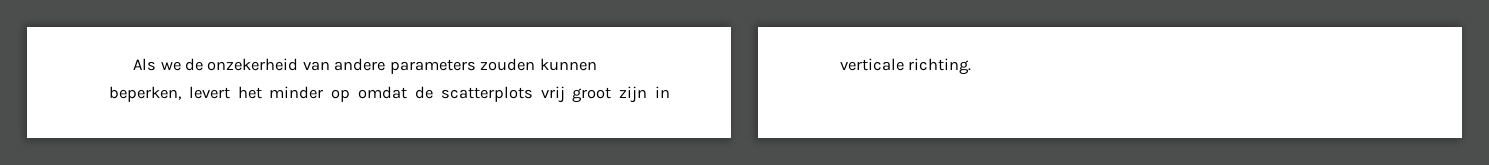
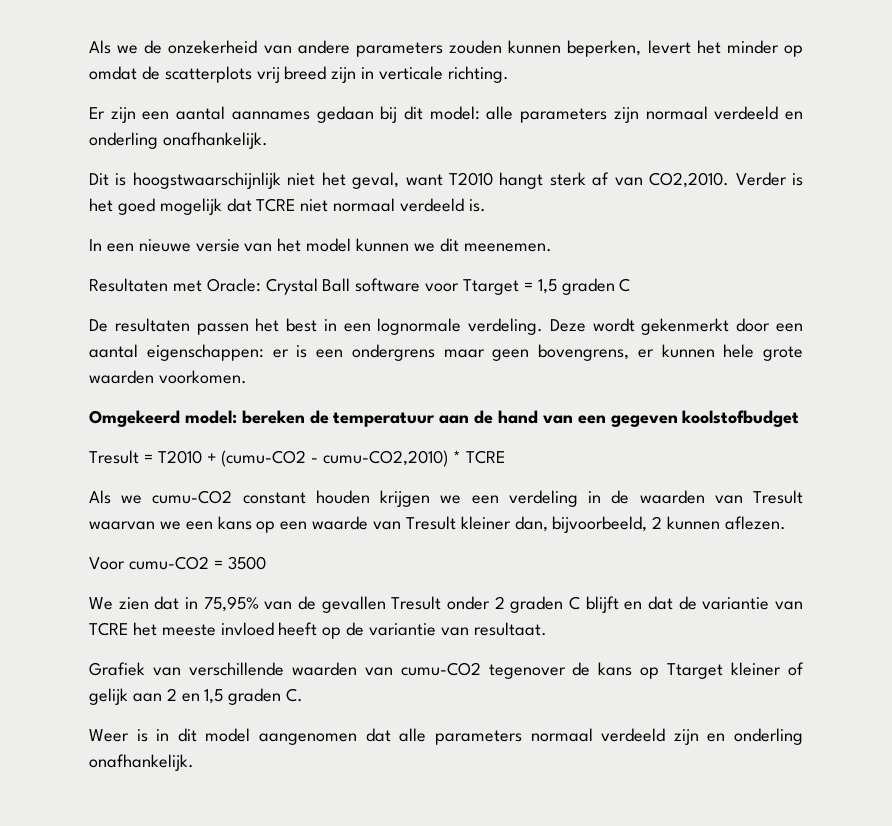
[572,87,612,103] groot -> [284,66,327,80] breed
(972, 66) none -> [89,106,803,123] [89,132,268,149] [89,172,804,189] [89,198,486,215] [89,238,552,252] [89,278,631,295] [89,318,803,335] [89,344,803,361] [89,370,247,384] [89,410,800,427] [89,450,505,467] [89,490,804,507] [89,516,787,533] [89,556,266,570] [89,596,803,613] [89,622,547,639] [89,662,804,679] [89,688,304,705] [89,728,804,745] [89,754,194,771] // Er zijn een aantal aannames gedaan bij dit model: alle parameters zijn normaal verdeeld en onderling onafhankelijk. // Dit is hoogstwaarschijnlijk niet het geval, want T2010 hangt sterk af van CO2,2010. Verder is het goed mogelijk dat TCRE niet normaal verdeeld is. // In een nieuwe versie van het model kunnen we dit meenemen. // Resultaten met Oracle: Crystal Ball software voor Ttarget = 1,5 graden C // De resultaten passen het best in een lognormale verdeling. Deze wordt gekenmerkt door een aantal eigenschappen: er is een ondergrens maar geen bovengrens, er kunnen hele grote waarden voorkomen. // Omgekeerd model: bereken de temperatuur aan de hand van een gegeven koolstofbudget // Tresult = T2010 + (cumu-CO2 - cumu-CO2,2010) * TCRE // Als we cumu-CO2 constant houden krijgen we een verdeling in de waarden van Tresult waarvan we een kans op een waarde van Tresult kleiner dan, bijvoorbeeld, 2 kunnen aflezen. // Voor cumu-CO2 = 3500 // We zien dat in 75,95% van de gevallen Tresult onder 2 graden C blijft en dat de variantie van TCRE het meeste invloed heeft op de variantie van resultaat. // Grafiek van verschillende waarden van cumu-CO2 tegenover de kans op Ttarget kleiner of gelijk aan 2 en 1,5 graden C. // Weer is in dit model aangenomen dat alle parameters normaal verdeeld zijn en onderling onafhankelijk.

